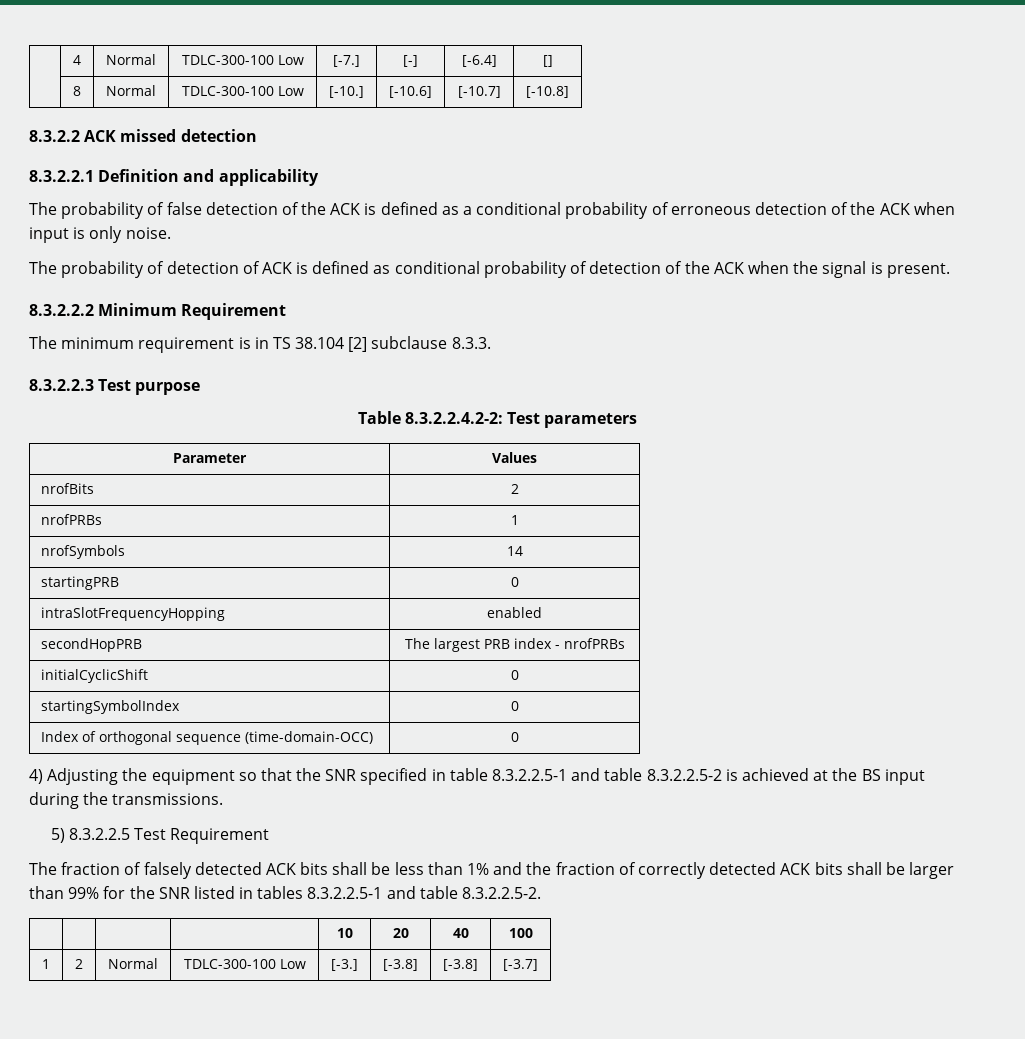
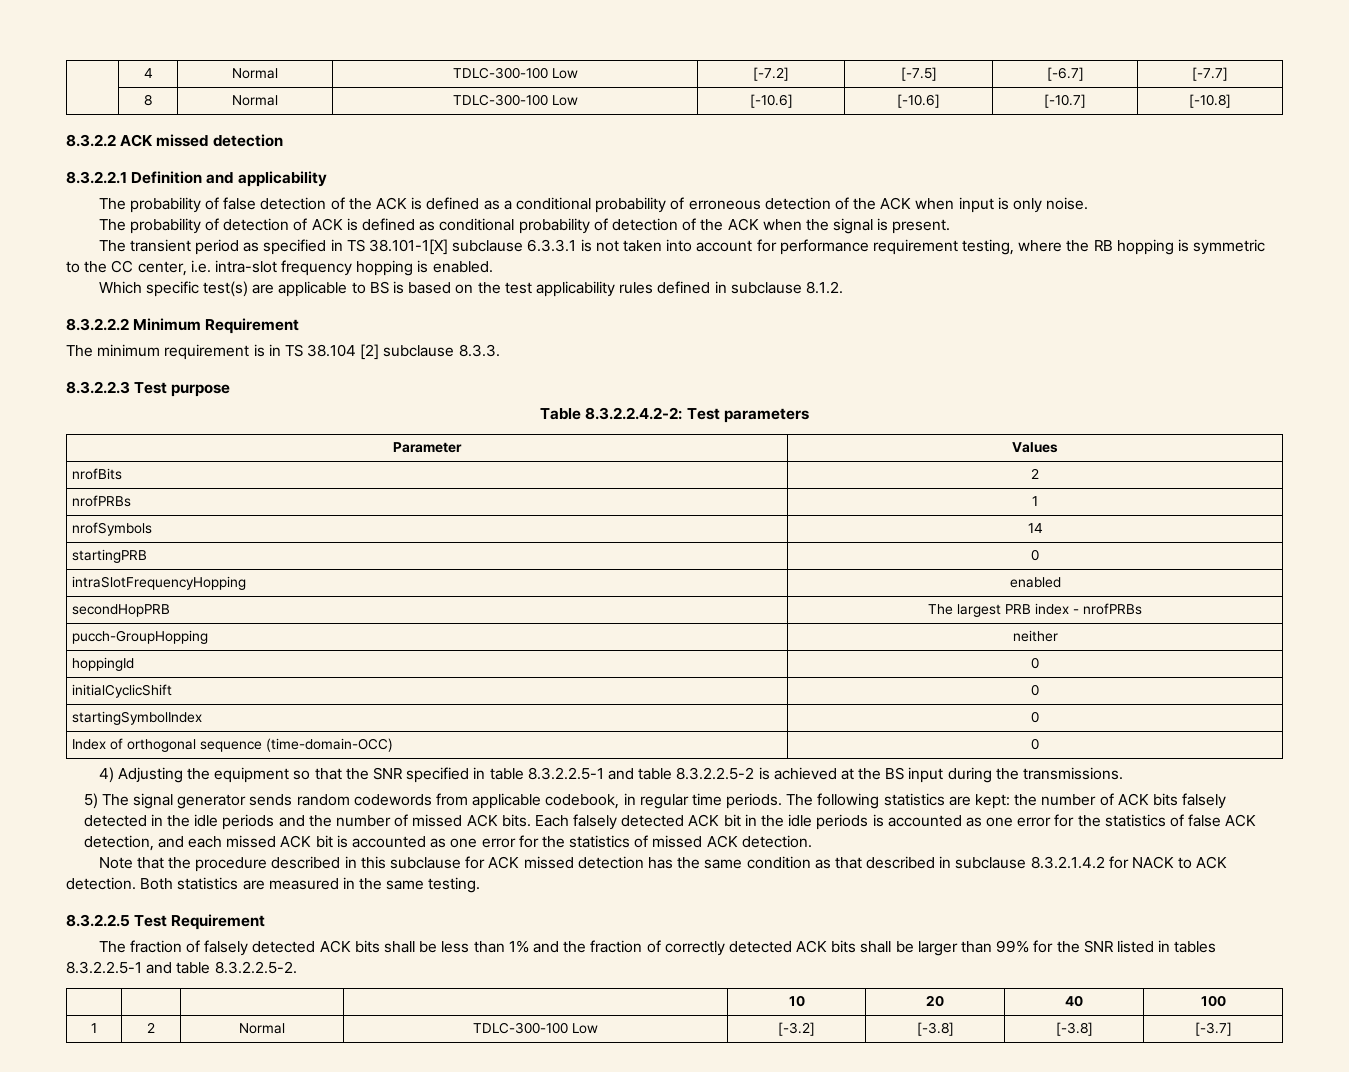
[333,55,360,67] [403,55,418,67] [461,55,497,67] [542,55,553,67] [-7.] | [-] | [-6.4] | [] -> [753,67,789,81] [900,67,937,81] [1046,67,1084,81] [1192,67,1228,81] [-7.2] | [-7.5] | [-6.7] | [-7.7]
[329,86,364,98] [-10.] -> [749,94,793,108] [-10.6]
(950, 270) none -> [98,239,1266,255] [66,260,493,276] [98,281,843,297] // The transient period as specified in TS 38.101-1[X] subclause 6.3.3.1 is not taken into account for performance requirement testing, where the RB hopping is symmetric to the CC center, i.e. intra-slot frequency hopping is enabled. // Which specific test(s) are applicable to BS is based on the test applicability rules defined in subclause 8.1.2.
(625, 643) none -> [72,630,209,644] [1012,630,1058,642] [72,657,135,671] [1031,657,1039,669] // pucch-GroupHopping | neither // hoppingId | 0
(65, 835) none -> [101,793,1227,809] [83,814,1257,830] [83,835,812,851] [98,856,1228,872] [66,877,481,893] The signal generator sends random codewords from applicable codebook, in regular time periods. The following statistics are kept: the number of ACK bits falsely detected in the idle periods and the number of missed ACK bits. Each falsely detected ACK bit in the idle periods is accounted as one error for the statistics of false ACK detection, and each missed ACK bit is accounted as one error for the statistics of missed ACK detection. // Note that the procedure described in this subclause for ACK missed detection has the same condition as that described in subclause 8.3.2.1.4.2 for NACK to ACK detection. Both statistics are measured in the same testing. //
[331,959,358,971] [-3.] -> [778,1022,815,1036] [-3.2]

